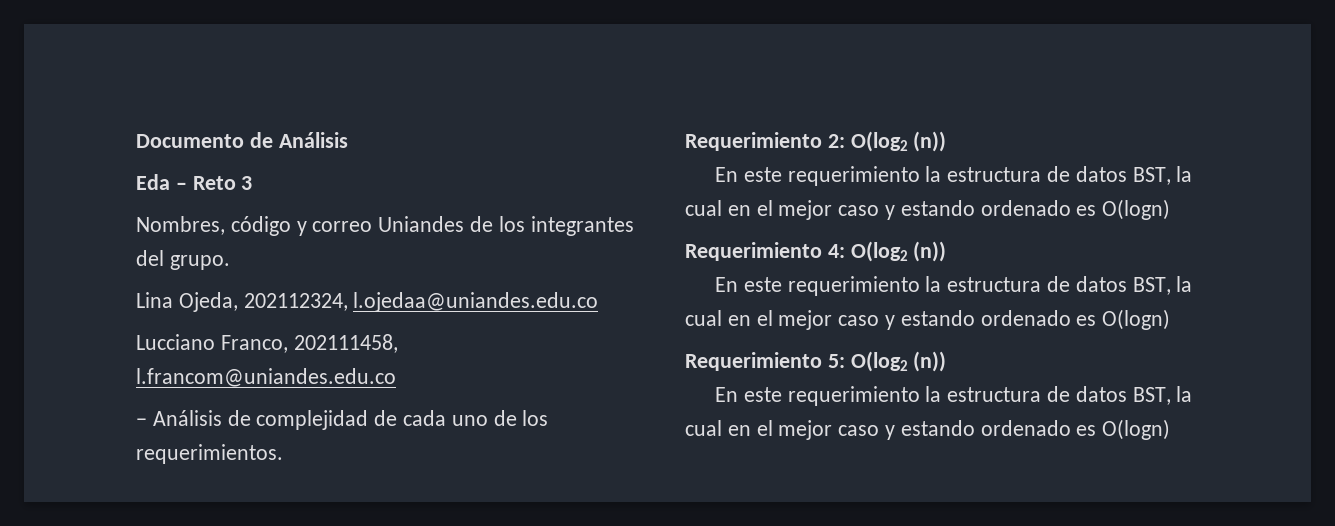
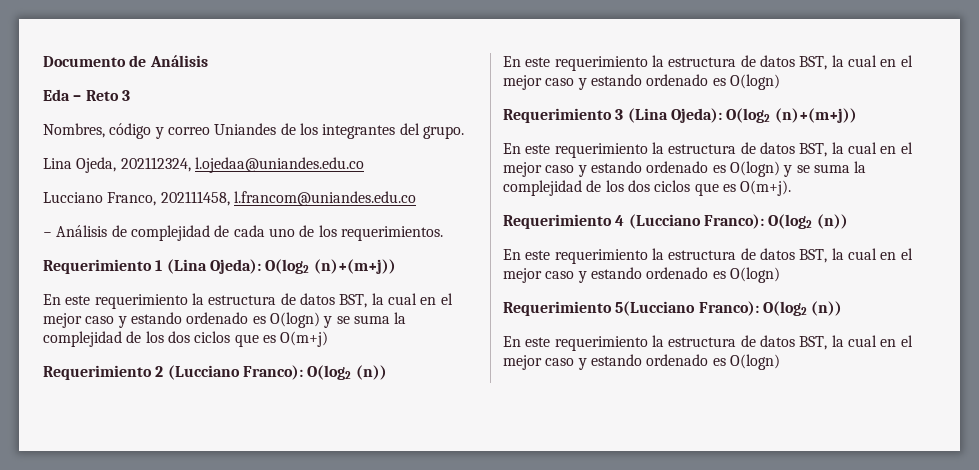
[827,134,845,148] 2: -> [155,259,396,274] [43,293,453,309] [43,312,407,328] [43,331,329,347] [43,365,303,380] 1 (Lina Ojeda): O(log2 (n)+(m+j)) // En este requerimiento la estructura de datos BST, la cual en el mejor caso y estando ordenado es O(logn) y se suma la complejidad de los dos ciclos que es O(m+j) // Requerimiento 2 (Lucciano Franco):
[827,244,845,258] 4: -> [615,108,857,123] [503,142,913,158] [503,161,867,177] [503,180,792,196] [503,214,764,229] 3 (Lina Ojeda): O(log2 (n)+(m+j)) // En este requerimiento la estructura de datos BST, la cual en el mejor caso y estando ordenado es O(logn) y se suma la complejidad de los dos ciclos que es O(m+j). // Requerimiento 4 (Lucciano Franco):
[827,354,845,368] 5: -> [615,301,759,316] 5(Lucciano Franco):

